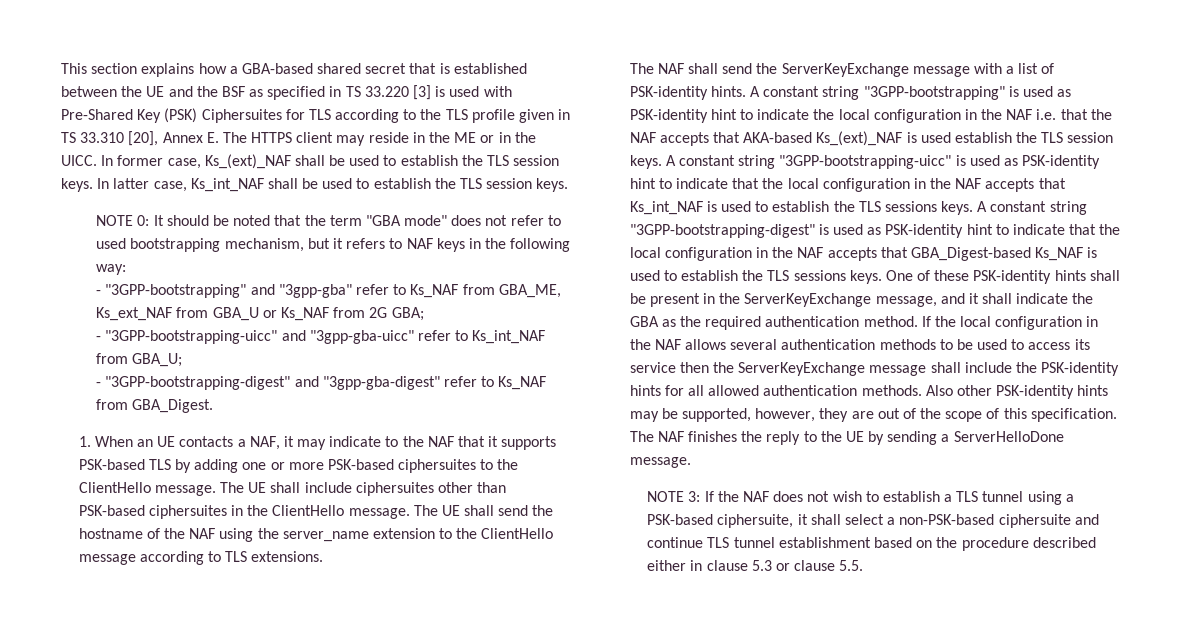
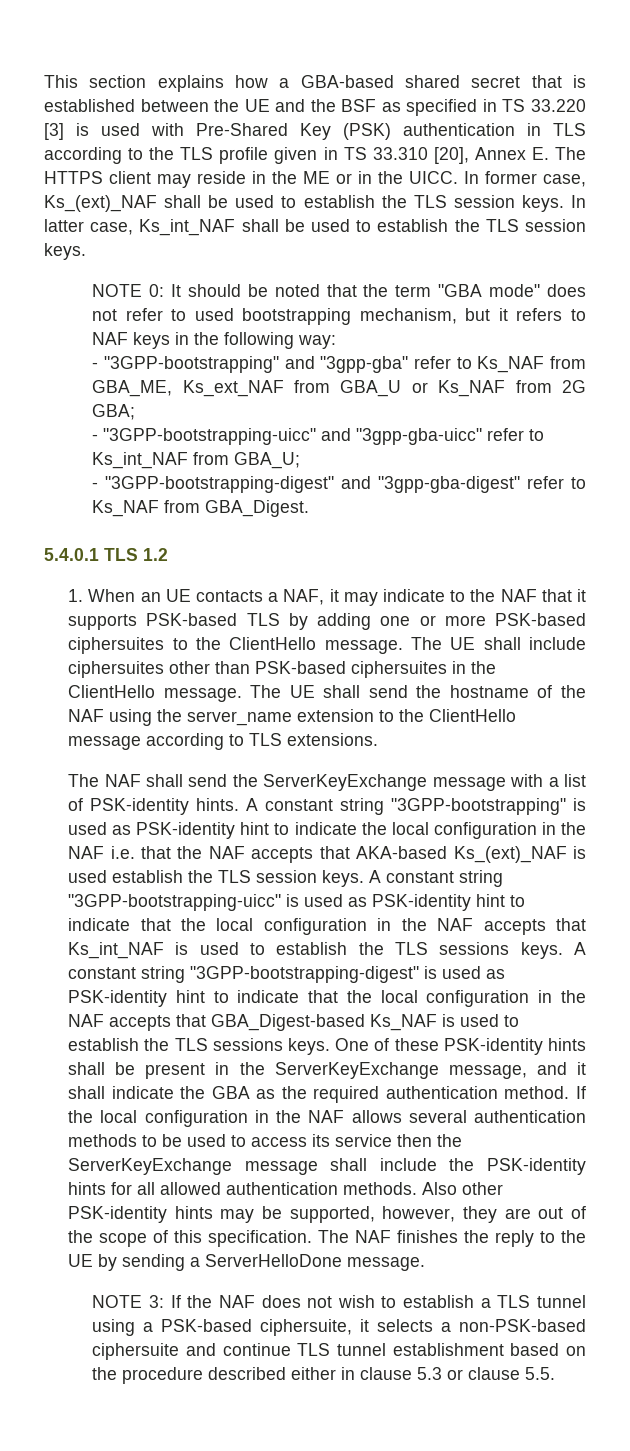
[201,109,305,123] Ciphersuites for -> [403,123,541,136] authentication in
(214, 406) none -> [44,548,168,561] // 5.4.0.1 TLS 1.2
[810,514,885,525] shall select -> [377,1319,434,1332] selects

